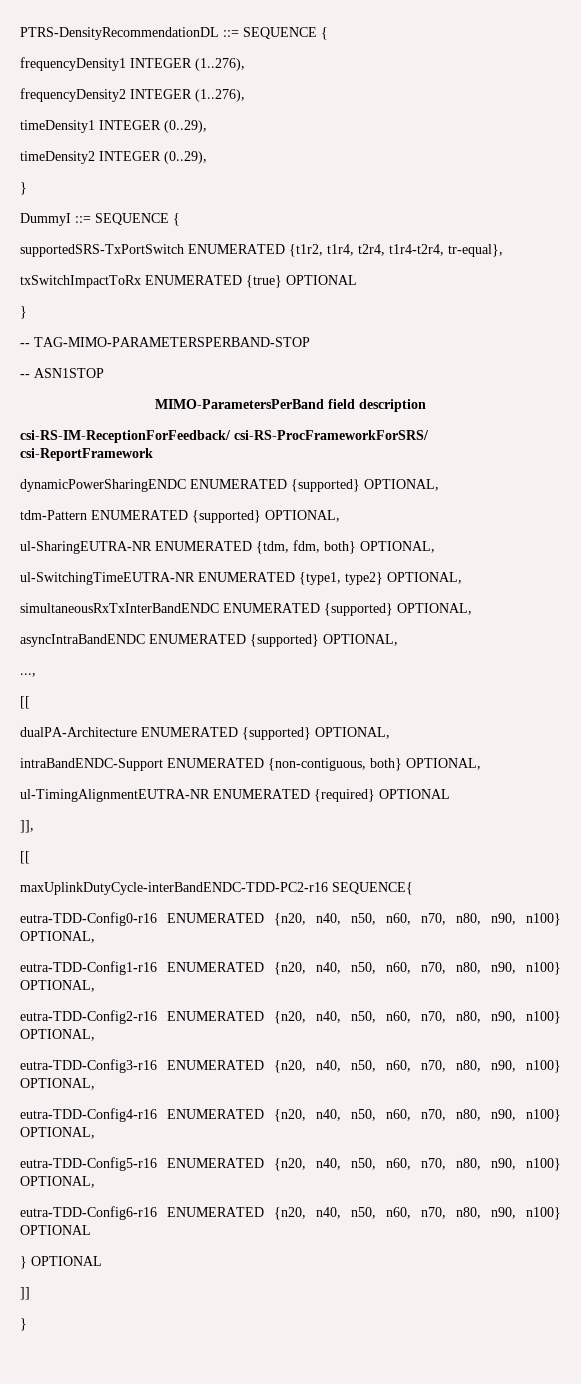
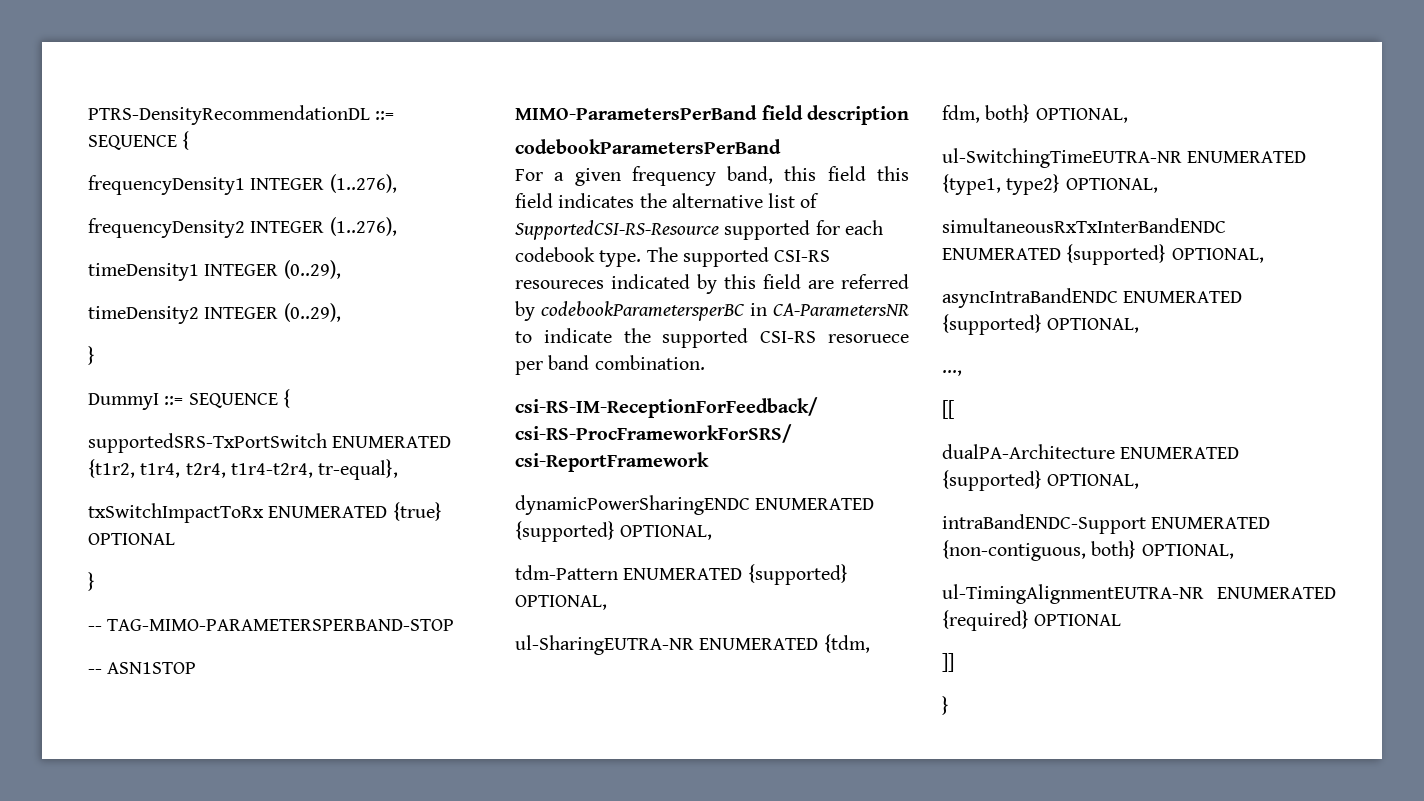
(426, 405) none -> [515,139,781,154] [515,166,909,186] [515,193,820,208] [515,220,883,240] [515,247,831,267] [515,274,909,294] [515,301,909,321] [515,328,909,348] [515,355,705,375] // codebookParametersPerBand // For a given frequency band, this field this field indicates the alternative list of SupportedCSI-RS-Resource supported for each codebook type. The supported CSI-RS resoureces indicated by this field are referred by codebookParametersperBC in CA-ParametersNR to indicate the supported CSI-RS resoruece per band combination.
[20,820,34,833] [20,851,30,864] [20,882,413,895] [20,912,561,926] [20,931,95,943] [20,961,561,975] [20,980,95,992] [20,1010,561,1024] [20,1029,95,1041] [20,1059,561,1073] [20,1078,95,1090] [20,1108,561,1122] [20,1127,95,1139] [20,1157,561,1171] [20,1176,95,1188] [20,1206,561,1220] [20,1225,91,1235] [20,1256,102,1269] // ]], // [[ // maxUplinkDutyCycle-interBandENDC-TDD-PC2-r16 SEQUENCE{ // eutra-TDD-Config0-r16 ENUMERATED {n20, n40, n50, n60, n70, n80, n90, n100} OPTIONAL, // eutra-TDD-Config1-r16 ENUMERATED {n20, n40, n50, n60, n70, n80, n90, n100} OPTIONAL, // eutra-TDD-Config2-r16 ENUMERATED {n20, n40, n50, n60, n70, n80, n90, n100} OPTIONAL, // eutra-TDD-Config3-r16 ENUMERATED {n20, n40, n50, n60, n70, n80, n90, n100} OPTIONAL, // eutra-TDD-Config4-r16 ENUMERATED {n20, n40, n50, n60, n70, n80, n90, n100} OPTIONAL, // eutra-TDD-Config5-r16 ENUMERATED {n20, n40, n50, n60, n70, n80, n90, n100} OPTIONAL, // eutra-TDD-Config6-r16 ENUMERATED {n20, n40, n50, n60, n70, n80, n90, n100} OPTIONAL // } OPTIONAL -> (1122, 620) none

